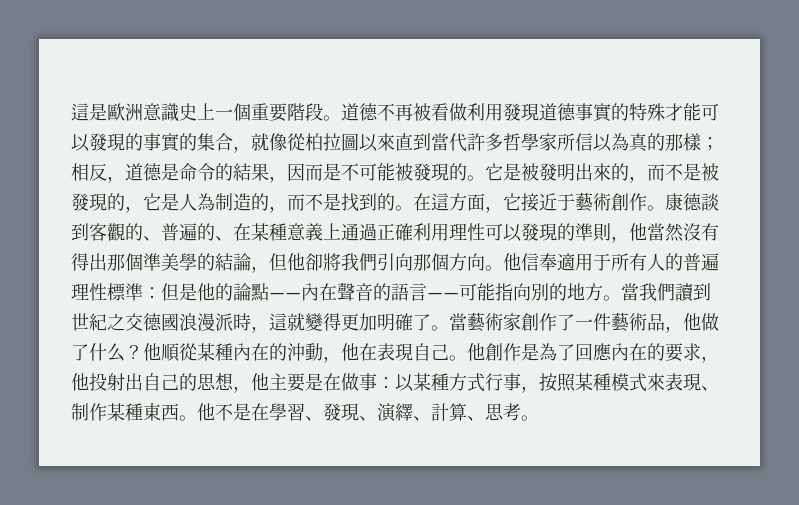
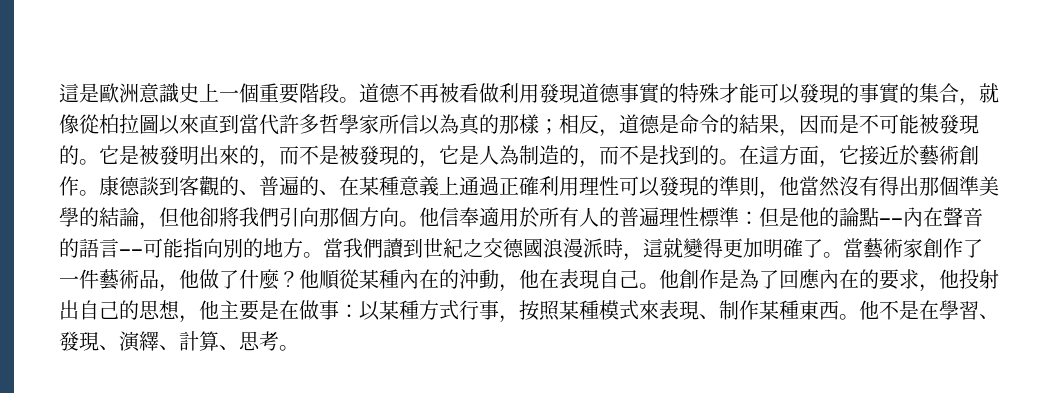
[557,193,575,211] 于 -> [899,145,919,166] 於
[593,253,611,271] 于 -> [519,207,539,228] 於
[107,343,125,362] 么 -> [259,269,279,290] 麼

